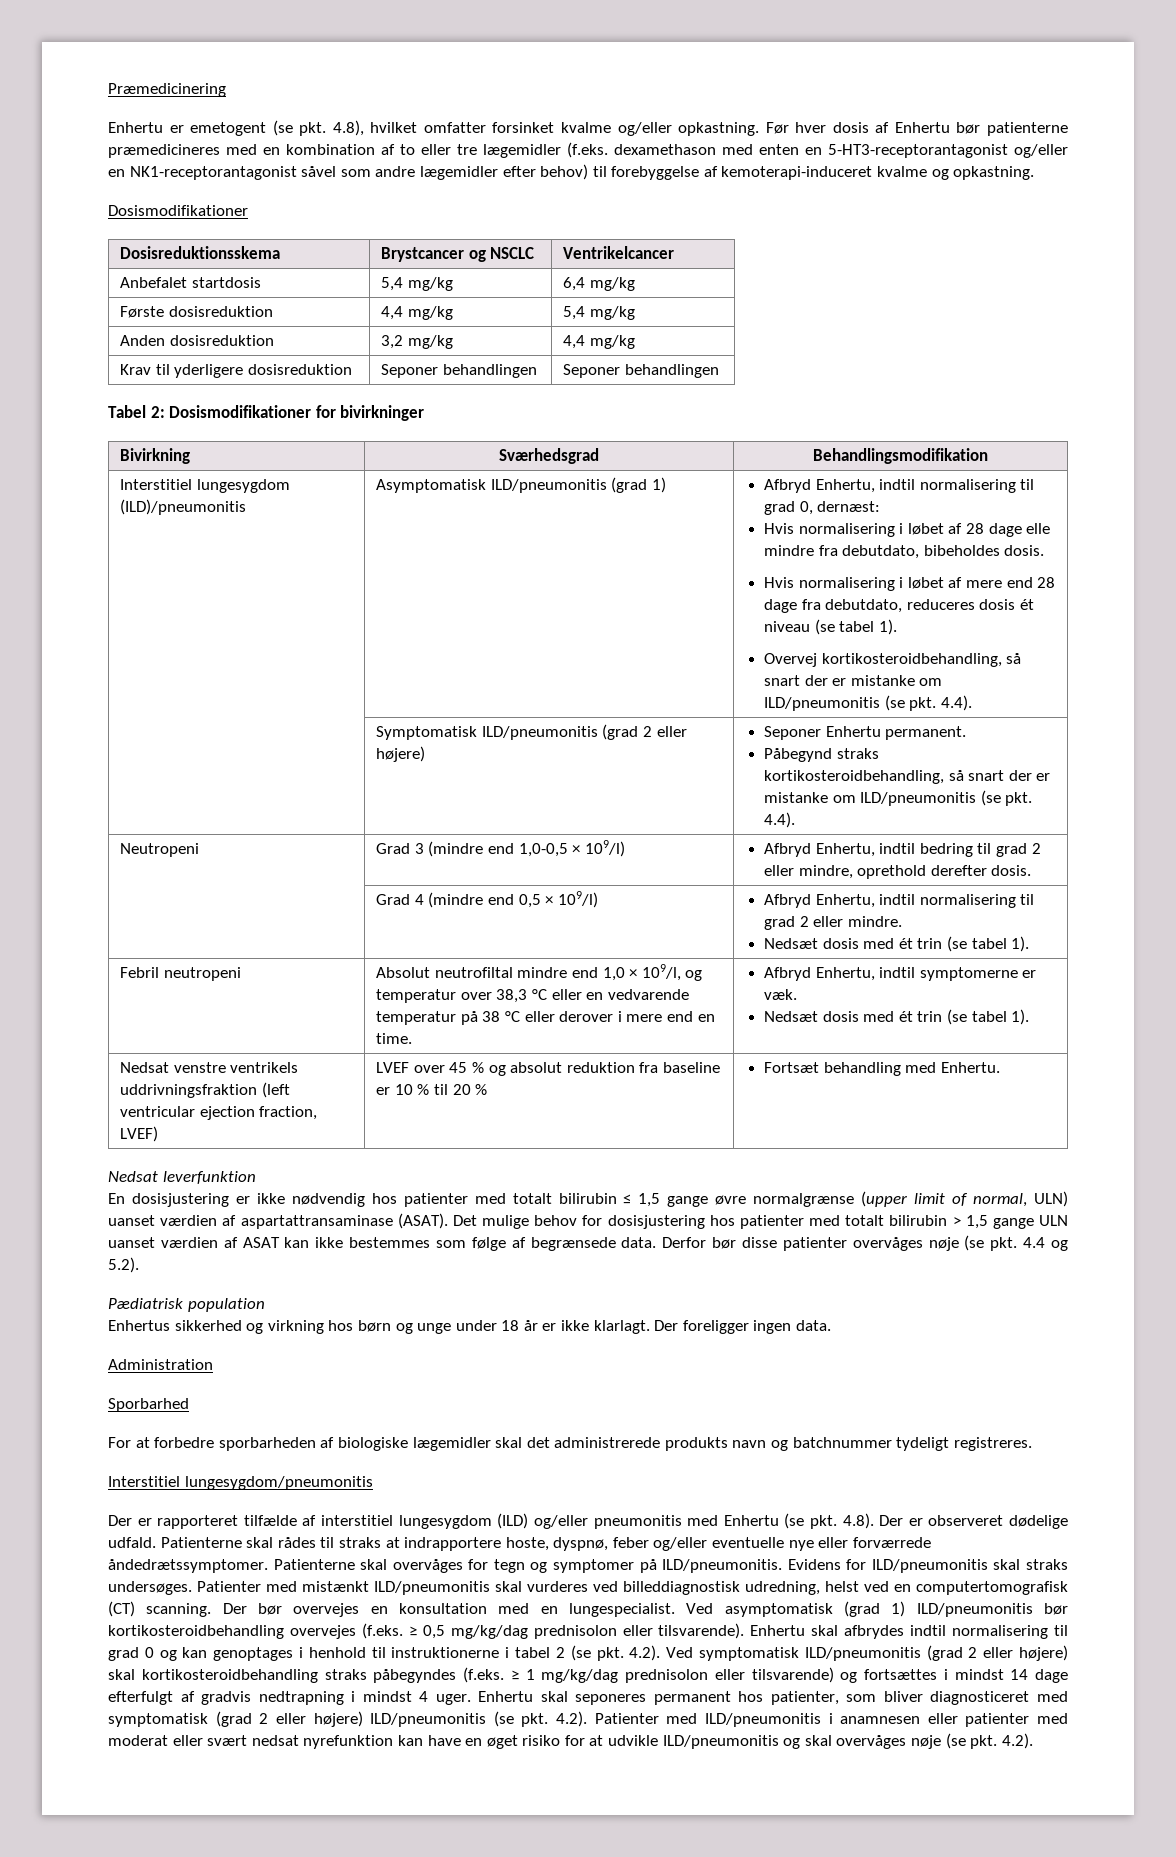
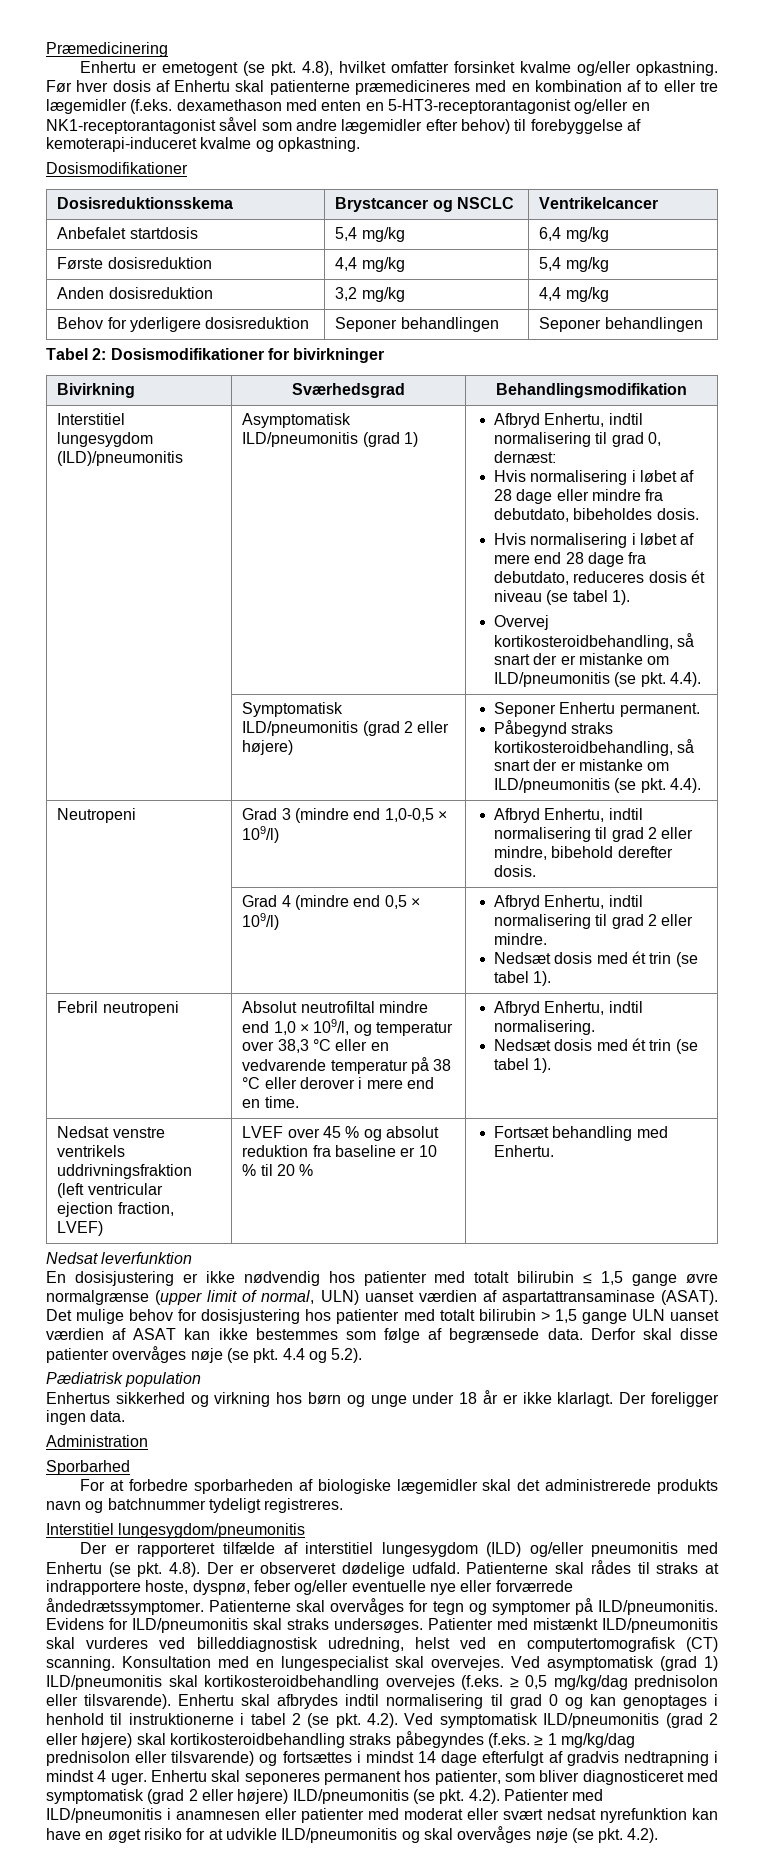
[956,122,981,134] bør -> [235,80,265,92] skal
[120,364,170,375] Krav til -> [57,317,127,329] Behov for
[1026,523,1051,534] elle -> [556,489,589,501] eller
[919,843,973,857] bedring -> [494,827,592,842] normalisering
[857,865,927,879] oprethold -> [551,846,614,858] bibehold
[919,967,1037,981] [763,989,797,1000] symptomerne er væk. -> [494,1020,596,1035] normalisering.
[712,1237,737,1249] bør -> [642,1328,672,1340] skal
[222,1603,675,1617] Der bør overvejes en konsultation med en lungespecialist. -> [122,1656,504,1671] Konsultation med en lungespecialist skal overvejes.
[1044,1603,1069,1615] bør -> [168,1675,198,1687] skal

